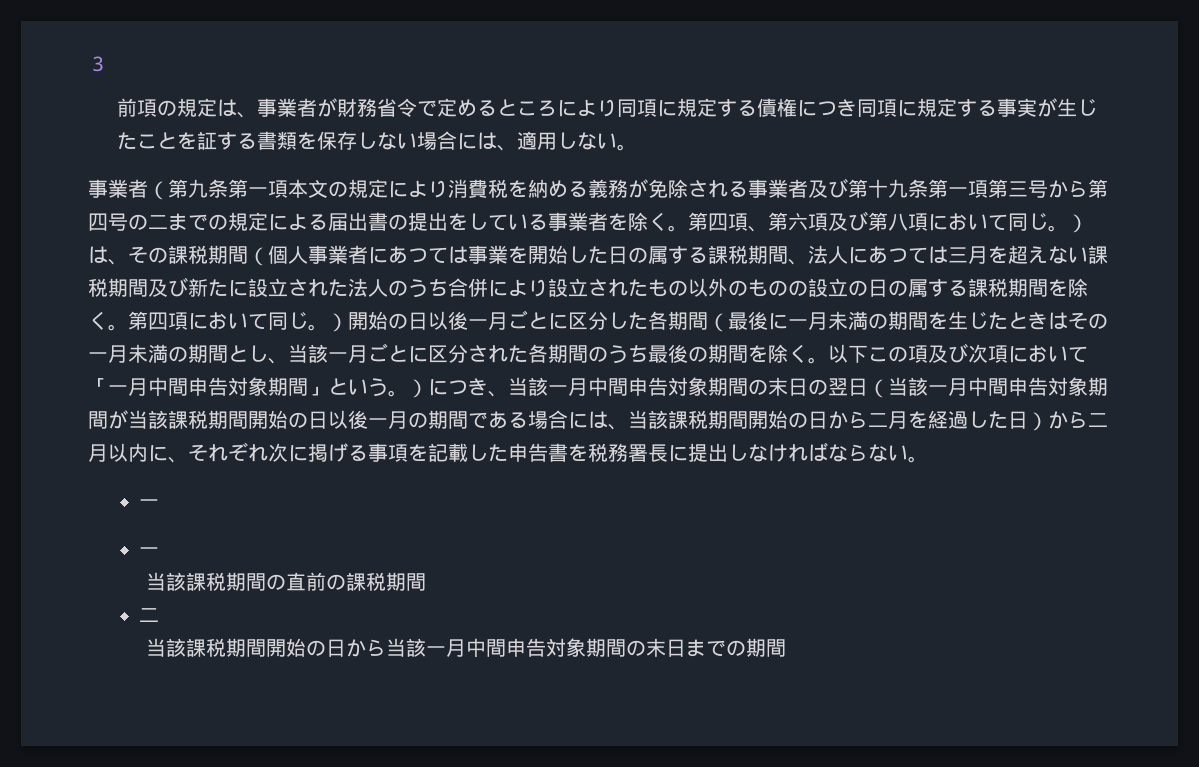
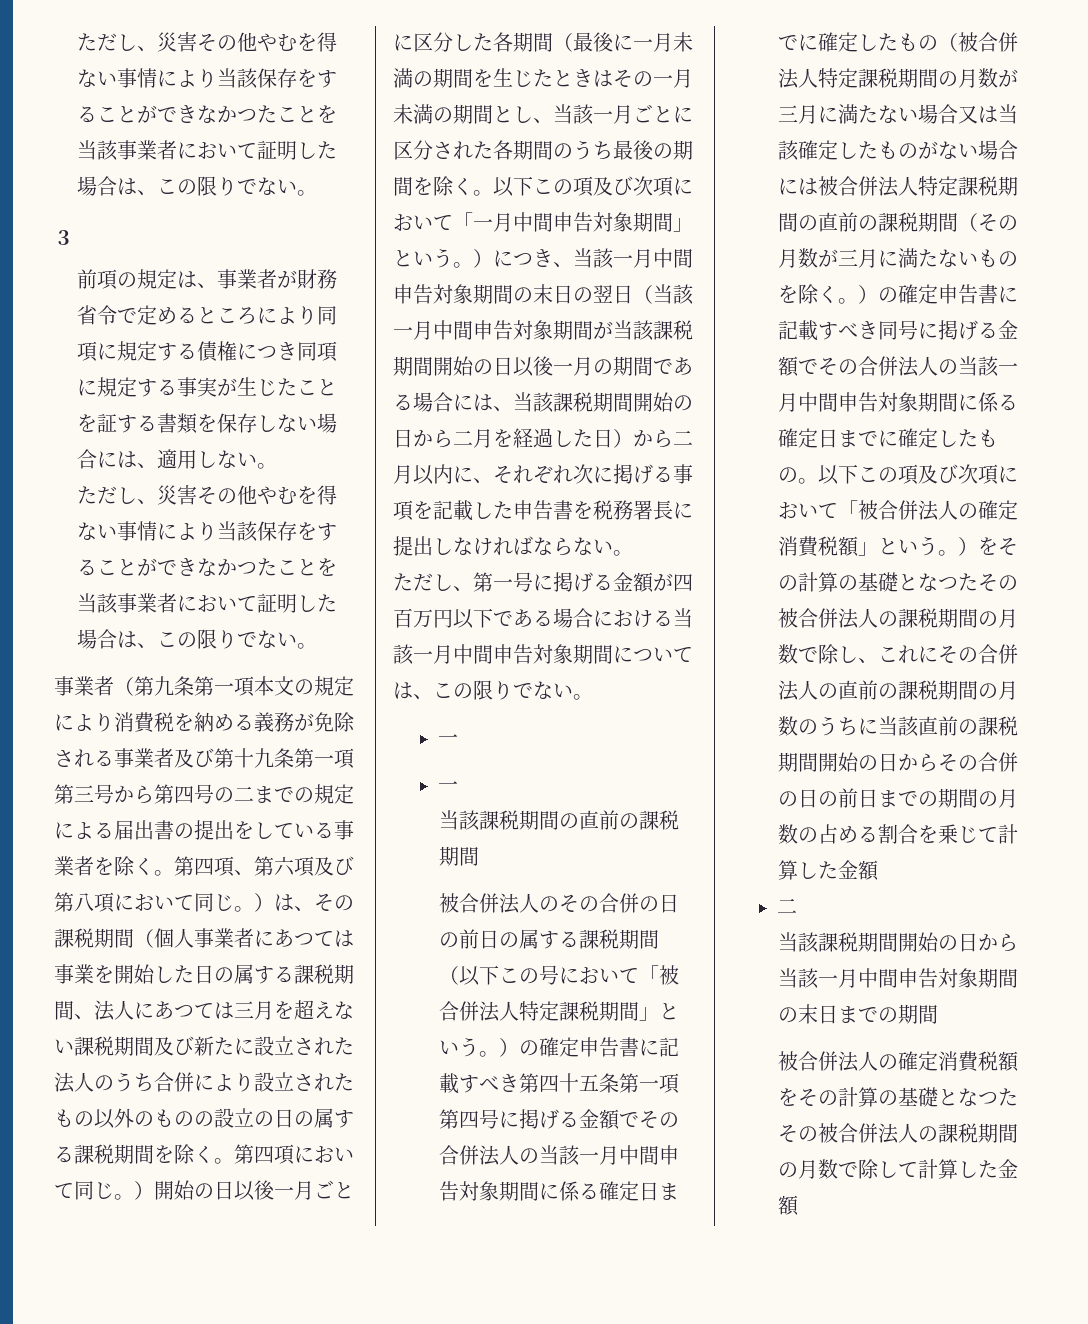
(88, 64) none -> [77,32,338,52] [77,68,338,89] [77,105,338,123] [77,140,338,161] [77,176,318,196] ただし、災害その他やむを得ない事情により当該保存をすることができなかつたことを当該事業者において証明した場合は、この限りでない。 //
(637, 147) none -> [77,485,338,505] [77,521,338,542] [77,558,338,576] [77,593,338,614] [77,629,318,649] // ただし、災害その他やむを得ない事情により当該保存をすることができなかつたことを当該事業者において証明した場合は、この限りでない。
(928, 459) none -> [393,572,693,593] [393,608,693,629] [393,644,693,665] [393,680,593,700] // ただし、第一号に掲げる金額が四百万円以下である場合における当該一月中間申告対象期間については、この限りでない。
(426, 582) none -> [439,893,680,914] [439,929,660,949] [439,965,680,986] [439,1001,680,1022] [439,1037,680,1057] [439,1073,680,1094] [439,1109,680,1130] [439,1145,680,1166] [439,1181,680,1201] [778,32,1019,52] [778,68,1019,89] [778,104,1019,124] [778,140,1019,161] [778,176,1019,197] [778,212,1019,232] [778,248,1019,268] [778,284,1019,304] [778,320,1019,341] [778,356,1019,377] [778,392,1019,412] [778,428,999,448] [778,464,1019,485] [778,500,1019,521] [778,536,1019,557] [778,572,1019,592] [778,608,1019,629] [778,644,1019,664] [778,680,1019,701] [778,716,1019,737] [778,752,1019,772] [778,788,1019,808] [778,824,1019,844] [778,860,880,881] // 被合併法人のその合併の日の前日の属する課税期間（以下この号において「被合併法人特定課税期間」という。）の確定申告書に記載すべき第四十五条第一項第四号に掲げる金額でその合併法人の当該一月中間申告対象期間に係る確定日までに確定したもの（被合併法人特定課税期間の月数が三月に満たない場合又は当該確定したものがない場合には被合併法人特定課税期間の直前の課税期間（その月数が三月に満たないものを除く。）の確定申告書に記載すべき同号に掲げる金額でその合併法人の当該一月中間申告対象期間に係る確定日までに確定したもの。以下この項及び次項において「被合併法人の確定消費税額」という。）をその計算の基礎となつたその被合併法人の課税期間の月数で除し、これにその合併法人の直前の課税期間の月数のうちに当該直前の課税期間開始の日からその合併の日の前日までの期間の月数の占める割合を乗じて計算した金額
(786, 648) none -> [778,1051,1020,1072] [778,1087,1019,1107] [778,1123,1019,1144] [778,1159,1019,1179] [778,1195,800,1216] // 被合併法人の確定消費税額をその計算の基礎となつたその被合併法人の課税期間の月数で除して計算した金額

